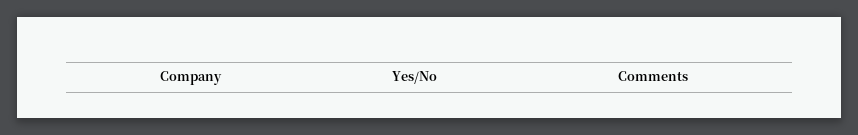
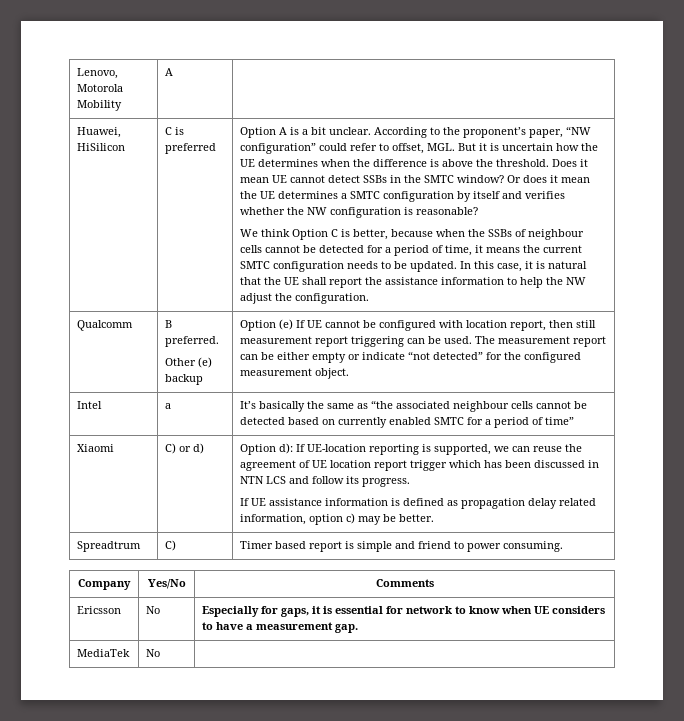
[160,71,222,85] [392,71,437,84] [617,71,688,81] Company | Yes/No | Comments -> [77,68,119,79] [77,84,124,92] [77,100,123,111] [165,68,174,76] [77,127,122,138] [77,143,126,151] [165,127,185,135] [165,143,217,154] [240,126,592,138] [240,143,599,154] [240,159,589,167] [240,175,591,183] [240,191,566,202] [240,207,479,218] [240,229,585,240] [240,245,583,256] [240,261,588,272] [240,277,587,288] [240,293,370,304] [77,320,134,331] [165,320,173,328] [165,336,220,347] [165,357,213,368] [165,374,204,385] [240,319,597,331] [240,336,607,347] [240,351,582,363] [240,368,350,379] [77,401,103,409] [165,403,172,409] [240,400,588,412] [240,417,575,428] [77,444,115,452] [165,443,205,454] [240,443,583,455] [240,460,600,471] [240,476,411,487] [240,498,597,509] [240,513,435,525] [77,541,142,552] [165,540,177,551] [240,541,564,552] [78,579,131,590] [147,579,186,589] [375,579,434,587] [77,606,122,614] [146,606,161,614] [202,606,606,617] [202,622,359,633] [77,649,131,657] [146,649,161,657] Lenovo, Motorola Mobility | A | // Huawei, HiSilicon | C is preferred | Option A is a bit unclear. According to the proponent’s paper, “NW configuration” could refer to offset, MGL. But it is uncertain how the UE determines when the difference is above the threshold. Does it mean UE cannot detect SSBs in the SMTC window? Or does it mean the UE determines a SMTC configuration by itself and verifies whether the NW configuration is reasonable? // We think Option C is better, because when the SSBs of neighbour cells cannot be detected for a period of time, it means the current SMTC configuration needs to be updated. In this case, it is natural that the UE shall report the assistance information to help the NW adjust the configuration. // Qualcomm | B preferred. // Other (e) backup | Option (e) If UE cannot be configured with location report, then still measurement report triggering can be used. The measurement report can be either empty or indicate “not detected” for the configured measurement object. // Intel | a | It’s basically the same as “the associated neighbour cells cannot be detected based on currently enabled SMTC for a period of time” // Xiaomi | C) or d) | Option d): If UE-location reporting is supported, we can reuse the agreement of UE location report trigger which has been discussed in NTN LCS and follow its progress. // If UE assistance information is defined as propagation delay related information, option c) may be better. // Spreadtrum | C) | Timer based report is simple and friend to power consuming. // Company | Yes/No | Comments // Ericsson | No | Especially for gaps, it is essential for network to know when UE considers to have a measurement gap. // MediaTek | No |

